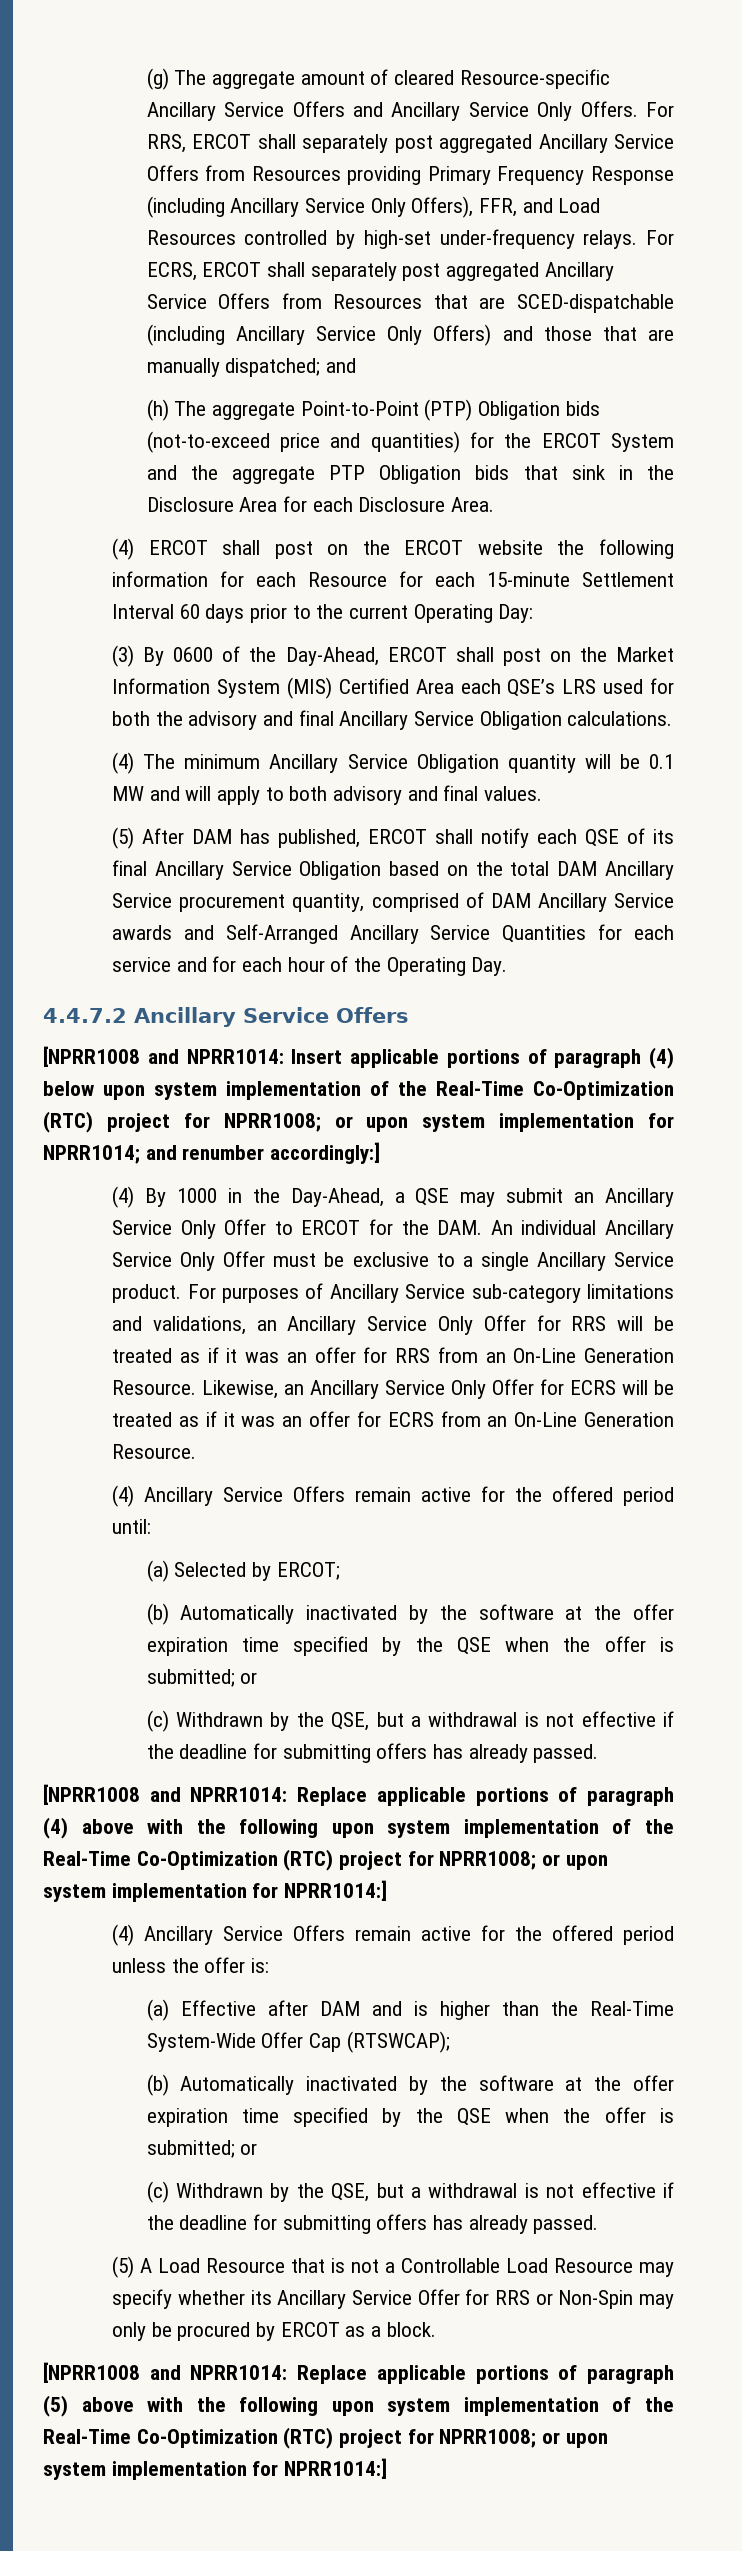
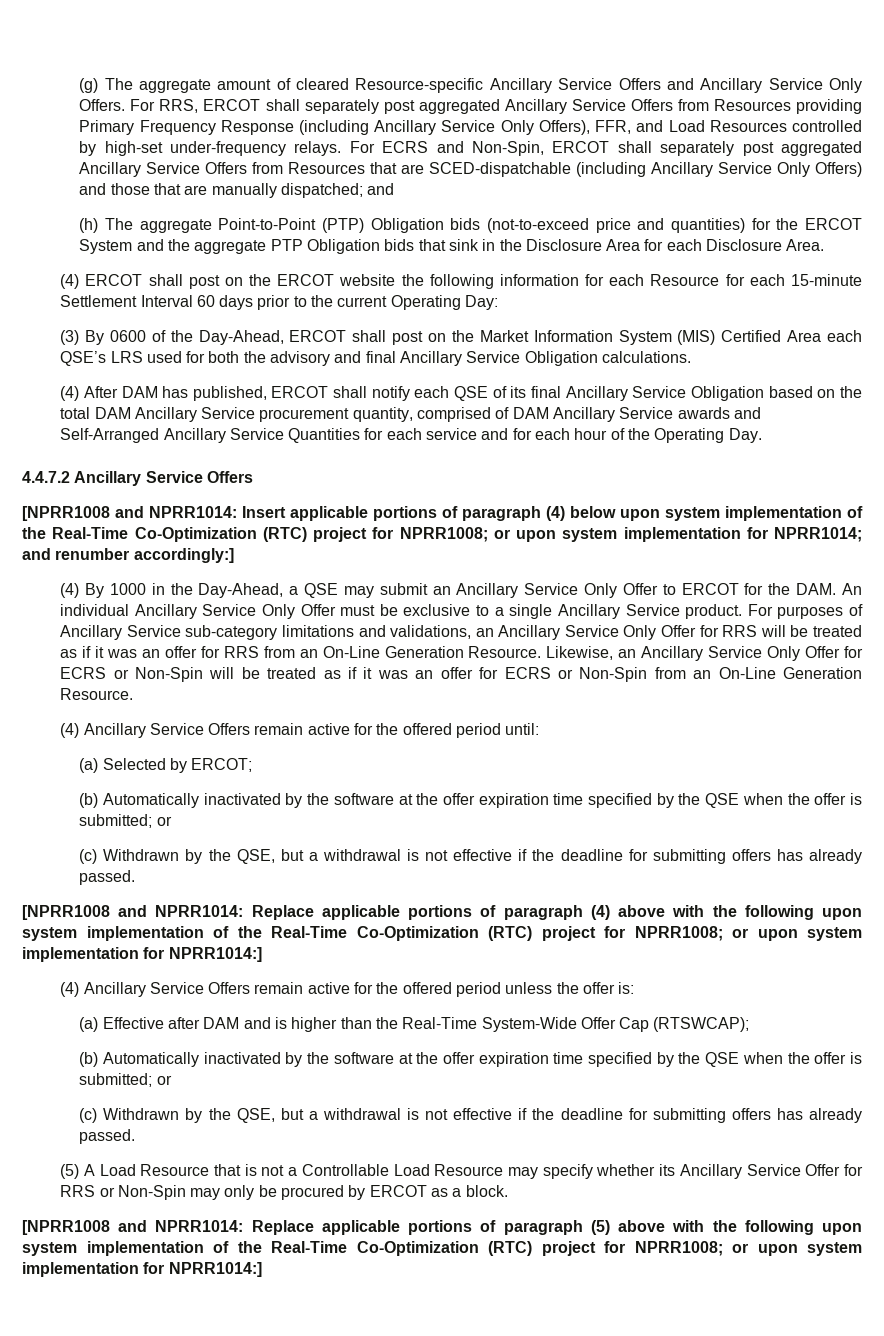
[146,262,197,281] ECRS, -> [382,141,545,156] ECRS and Non-Spin,
[143,754,674,773] [112,785,543,805] [112,827,135,849] The minimum Ancillary Service Obligation quantity will be 0.1 MW and will apply to both advisory and final values. // (5) -> (80, 393) none
(617, 1387) none -> [113,667,204,682] or Non-Spin
(434, 1419) none -> [557,667,648,682] or Non-Spin

